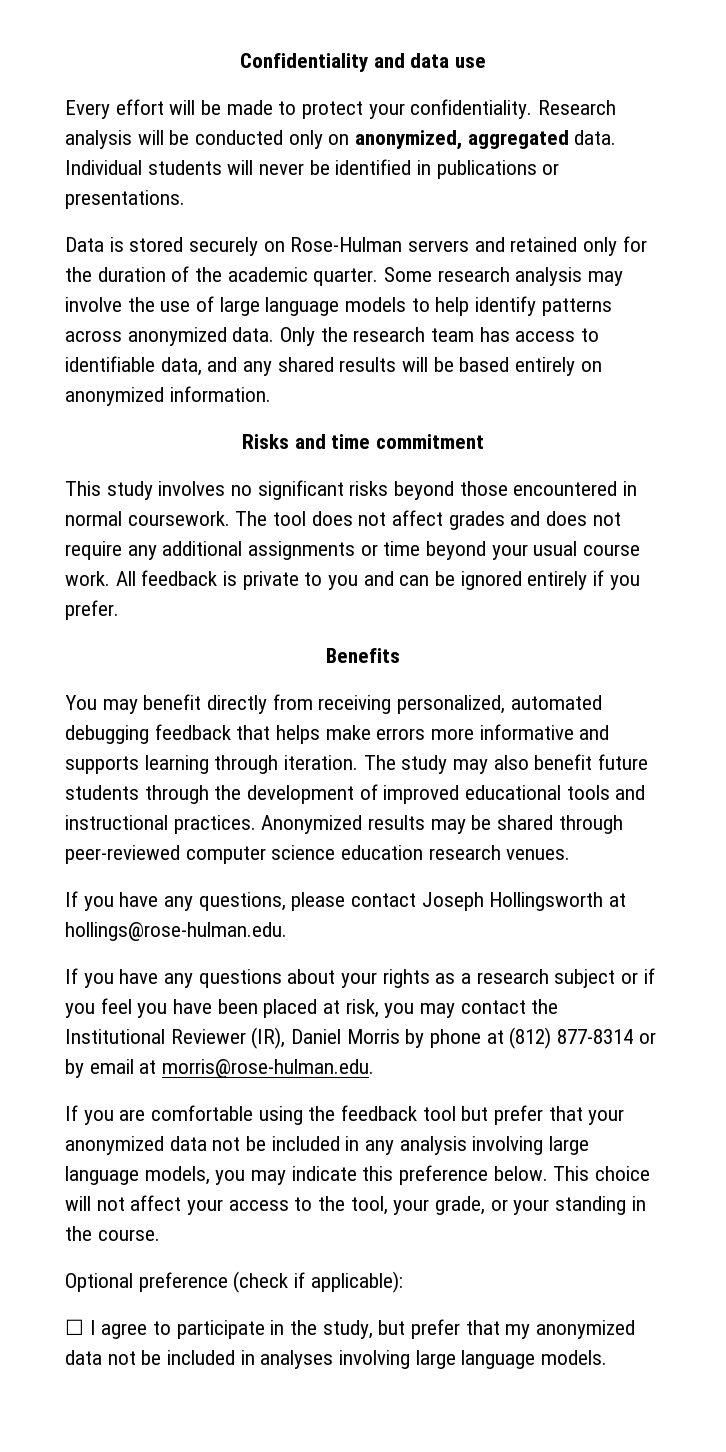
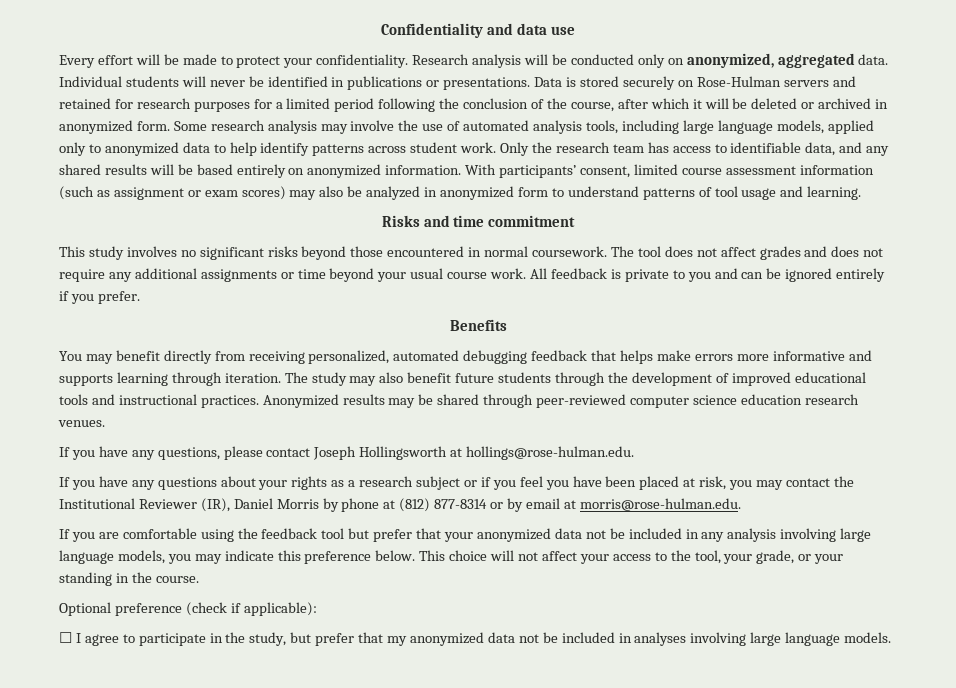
(185, 199) // -> (531, 83) none
[583,236,647,256] [65,266,379,286] only for the duration of the academic quarter. -> [114,98,889,112] [59,120,170,134] for research purposes for a limited period following the conclusion of the course, after which it will be deleted or archived in anonymized form.
[219,297,407,316] large language models -> [463,120,874,134] [59,142,210,156] automated analysis tools, including large language models, applied only to anonymized data
[127,327,275,346] anonymized data. -> [410,142,497,153] student work.
(271, 394) none -> [465,164,874,178] [59,186,862,200] With participants’ consent, limited course assessment information (such as assignment or exam scores) may also be analyzed in anonymized form to understand patterns of tool usage and learning.

